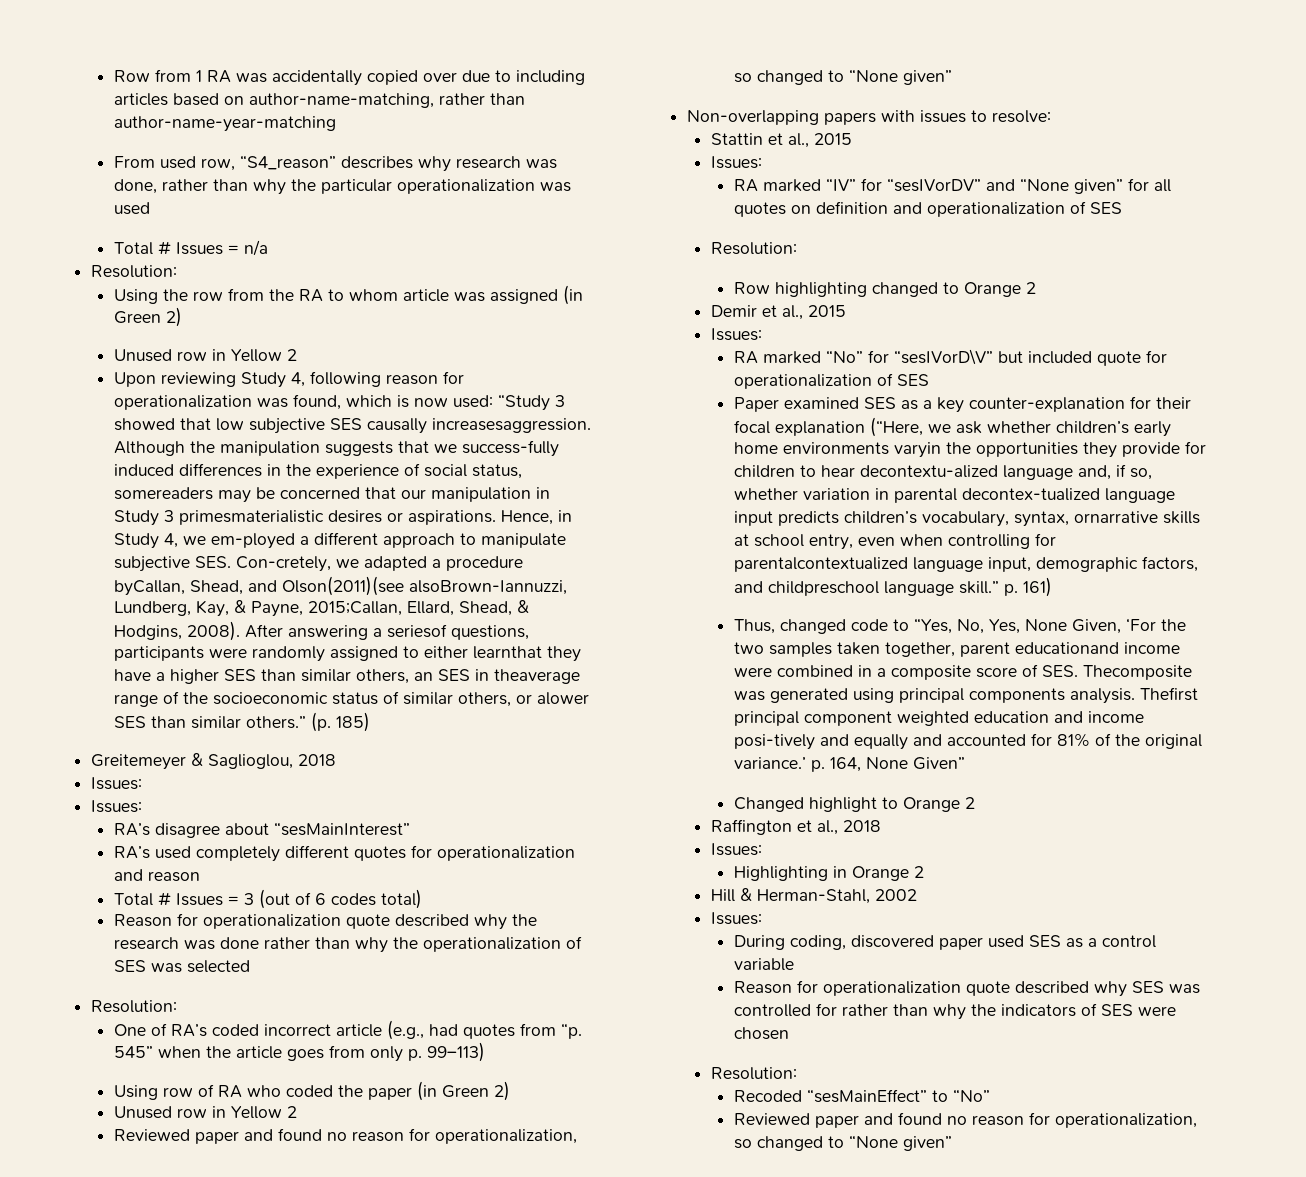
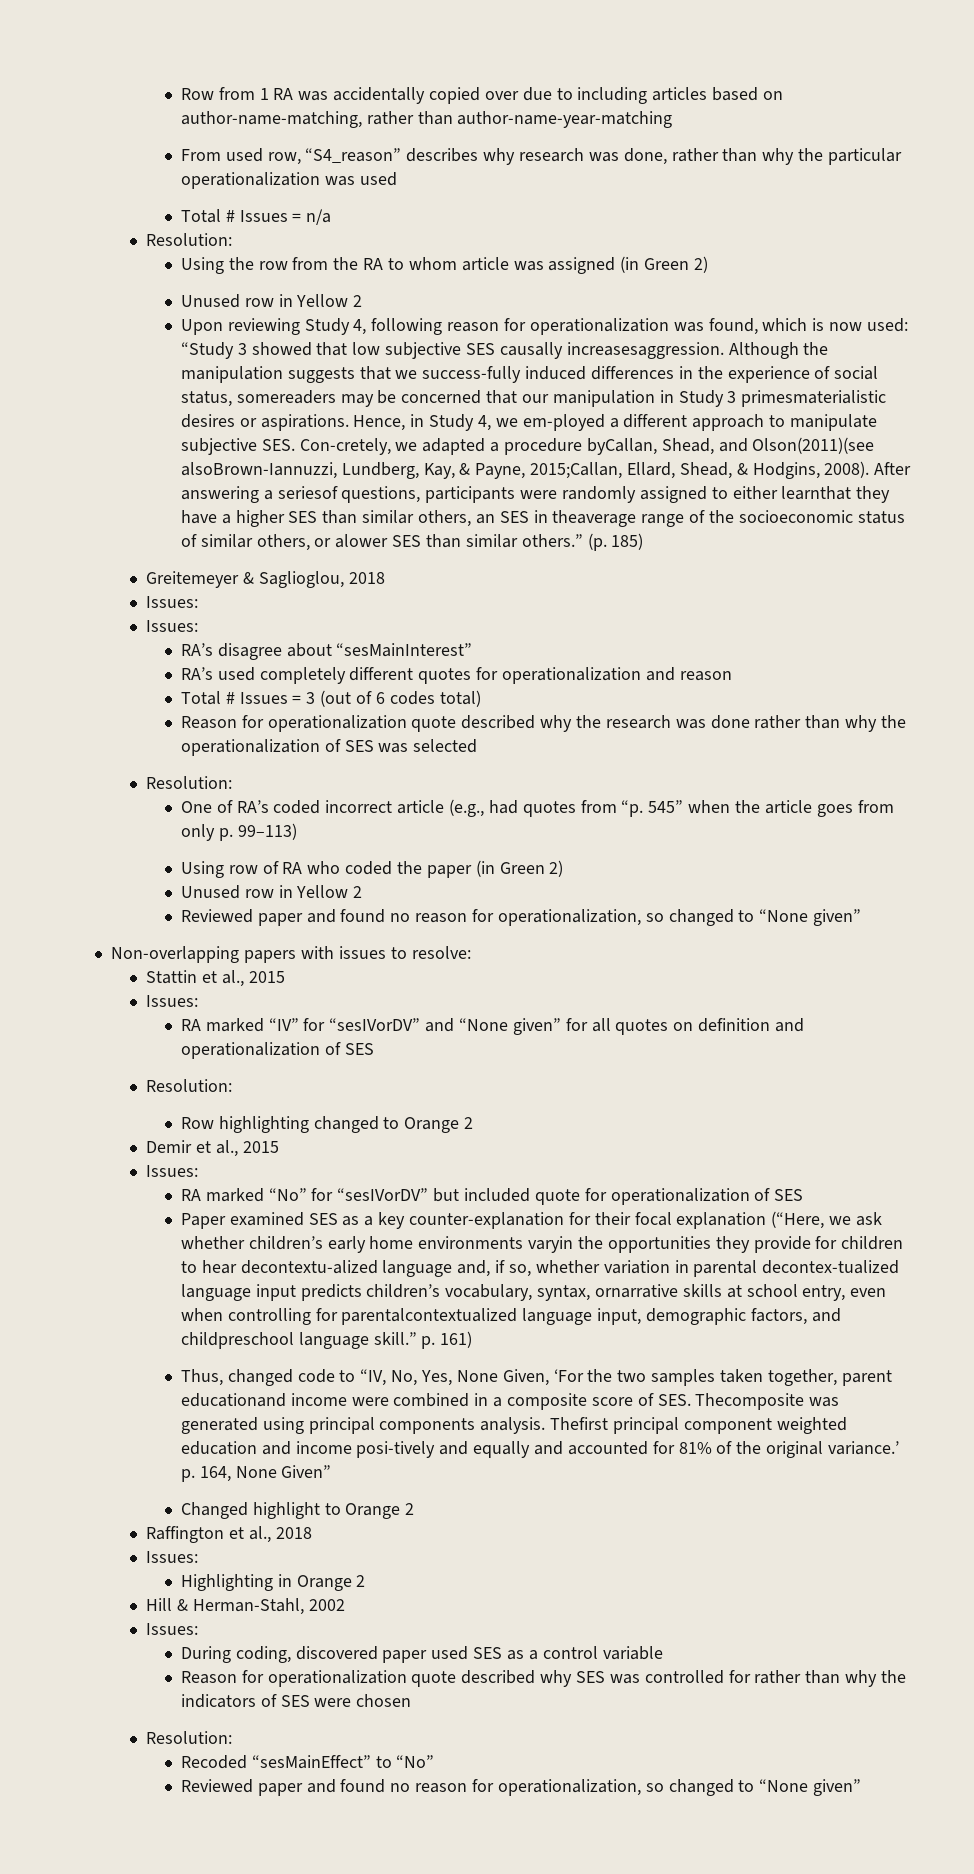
[894,349,994,365] “sesIVorD\V” -> [337,1188,429,1201] “sesIVorDV”
[914,618,953,634] “Yes, -> [360,1369,387,1386] “IV,

